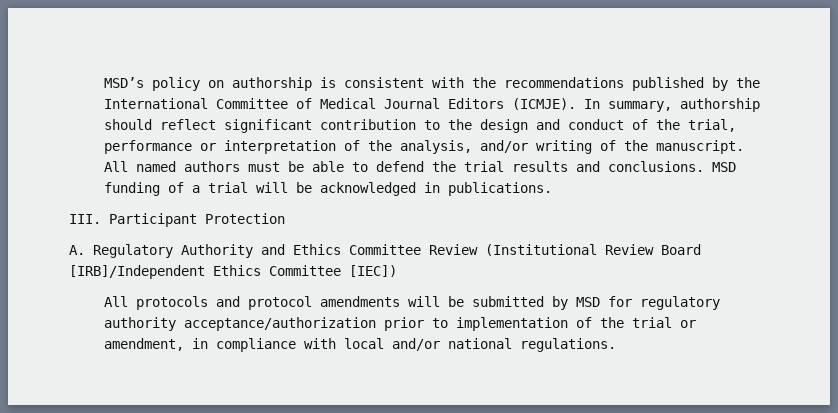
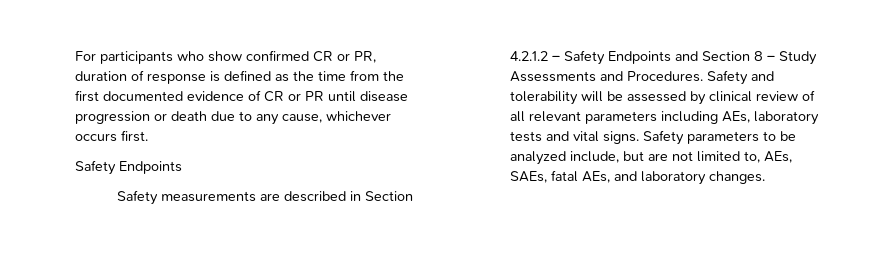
[104,77,761,91] [104,98,761,112] [104,119,737,133] [104,140,745,154] [104,161,737,172] [104,182,553,196] [69,213,285,227] [69,244,701,258] [69,265,397,279] [104,296,721,310] [104,317,697,331] [104,338,617,352] MSD’s policy on authorship is consistent with the recommendations published by the International Committee of Medical Journal Editors (ICMJE). In summary, authorship should reflect significant contribution to the design and conduct of the trial, performance or interpretation of the analysis, and/or writing of the manuscript. All named authors must be able to defend the trial results and conclusions. MSD funding of a trial will be acknowledged in publications. // III. Participant Protection // A. Regulatory Authority and Ethics Committee Review (Institutional Review Board [IRB]/Independent Ethics Committee [IEC]) // All protocols and protocol amendments will be submitted by MSD for regulatory authority acceptance/authorization prior to implementation of the trial or amendment, in compliance with local and/or national regulations. -> [75,50,376,64] [75,70,404,84] [75,90,408,102] [75,111,391,125] [75,130,148,142] [75,160,182,175] [117,190,414,205] [510,50,818,65] [510,70,775,85] [510,90,816,105] [510,111,820,125] [510,130,797,145] [510,151,793,165] [510,170,766,185] For participants who show confirmed CR or PR, duration of response is defined as the time from the first documented evidence of CR or PR until disease progression or death due to any cause, whichever occurs first. // Safety Endpoints // Safety measurements are described in Section 4.2.1.2 – Safety Endpoints and Section 8 – Study Assessments and Procedures. Safety and tolerability will be assessed by clinical review of all relevant parameters including AEs, laboratory tests and vital signs. Safety parameters to be analyzed include, but are not limited to, AEs, SAEs, fatal AEs, and laboratory changes.

